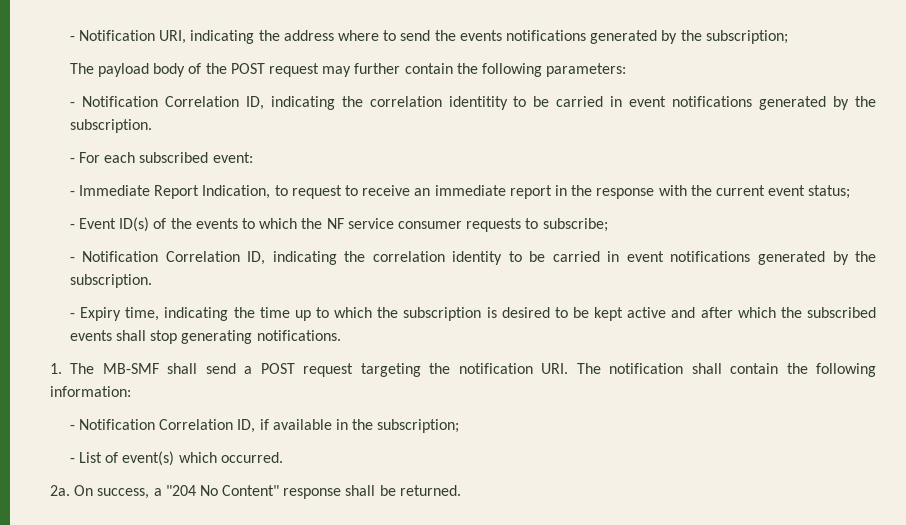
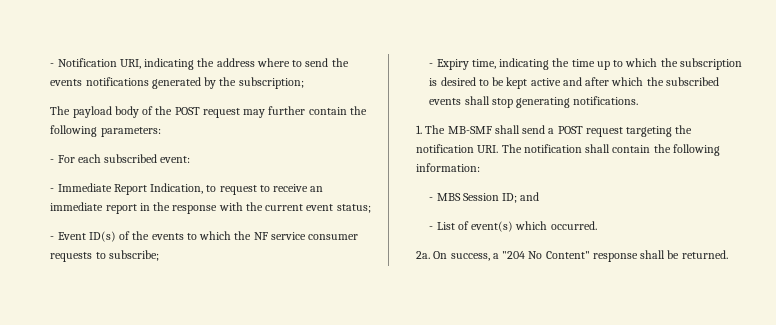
[69,96,877,110] [69,119,152,133] // - Notification Correlation ID, indicating the correlation identitity to be carried in event notifications generated by the subscription. -> (161, 132) none
[69,251,877,265] [69,274,152,288] // - Notification Correlation ID, indicating the correlation identity to be carried in event notifications generated by the subscription. -> (159, 255) none
[79,419,460,433] Notification Correlation ID, if available in the subscription; -> [436,192,540,203] MBS Session ID; and

